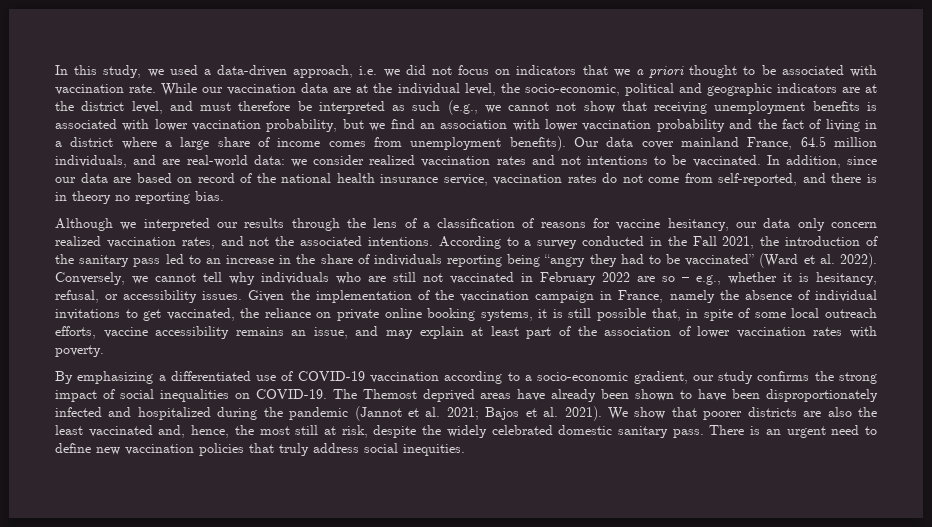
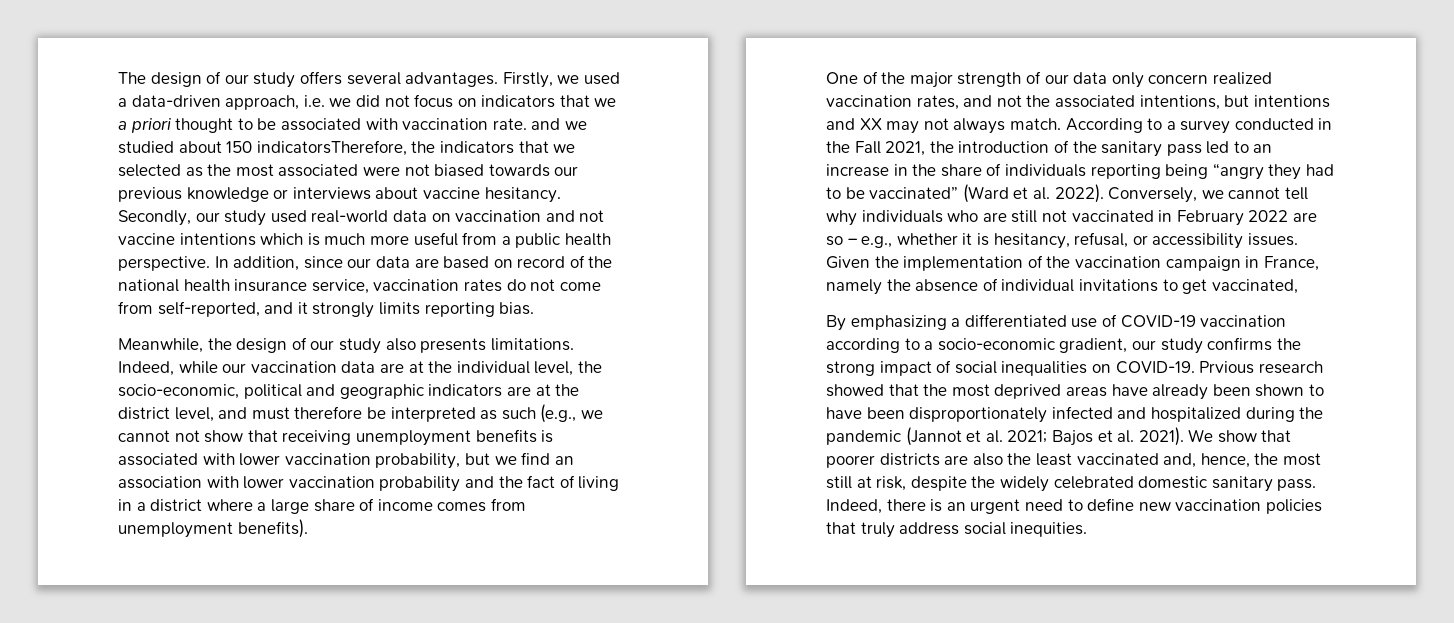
[55,65,142,78] In this study, -> [118,71,553,88] The design of our study offers several advantages. Firstly,
[161,83,198,96] While -> [531,118,587,130] [118,140,576,156] [118,164,579,177] [118,187,561,203] [118,210,605,226] [118,232,611,248] [118,255,613,271] [118,279,601,294] [118,301,535,318] [118,337,574,354] [118,361,218,376] and we studied about 150 indicatorsTherefore, the indicators that we selected as the most associated were not biased towards our previous knowledge or interviews about vaccine hesitancy. Secondly, our study used real-world data on vaccination and not vaccine intentions which is much more useful from a public health perspective. In addition, since our data are based on record of the national health insurance service, vaccination rates do not come from self-reported, and it strongly limits reporting bias. // Meanwhile, the design of our study also presents limitations. Indeed, while
[574,136,878,150] [55,155,877,168] [55,173,877,186] [55,191,224,204] [55,218,729,231] Our data cover mainland France, 64.5 million individuals, and are real-world data: we consider realized vaccination rates and not intentions to be vaccinated. In addition, since our data are based on record of the national health insurance service, vaccination rates do not come from self-reported, and there is in theory no reporting bias. // Although we interpreted our results through the lens of a classification of reasons for vaccine hesitancy, -> [826,71,1041,88] // One of the major strength of
[367,237,433,246] intentions. -> [1139,95,1330,110] [826,118,1061,134] intentions, but intentions and XX may not always match.
[240,308,877,321] [55,326,877,339] [55,345,104,357] the reliance on private online booking systems, it is still possible that, in spite of some local outreach efforts, vaccine accessibility remains an issue, and may explain at least part of the association of lower vaccination rates with poverty. -> (1298, 286) none
[332,389,417,399] The Themost -> [1199,361,1323,374] [826,384,990,397] Prvious research showed that the most
[709,425,745,435] There -> [826,499,926,514] Indeed, there

